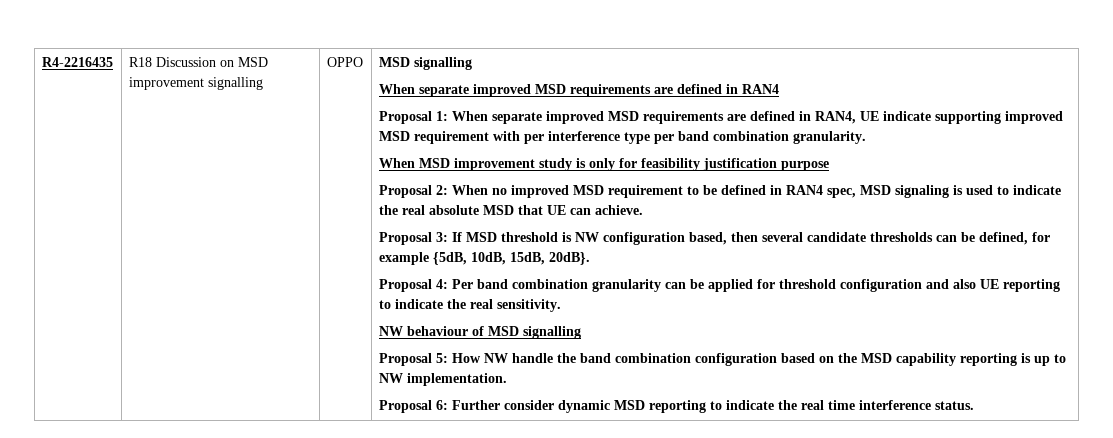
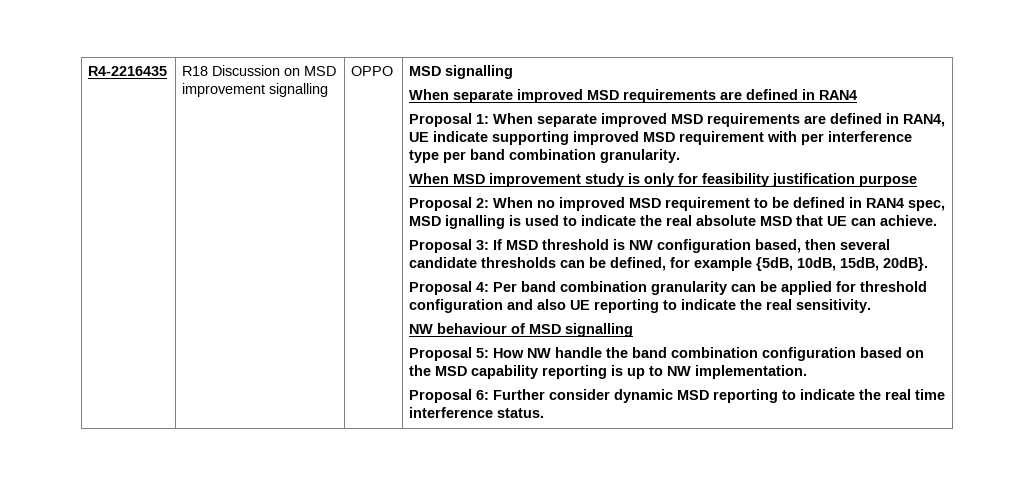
[894,185,949,198] signaling -> [445,215,506,229] ignalling

